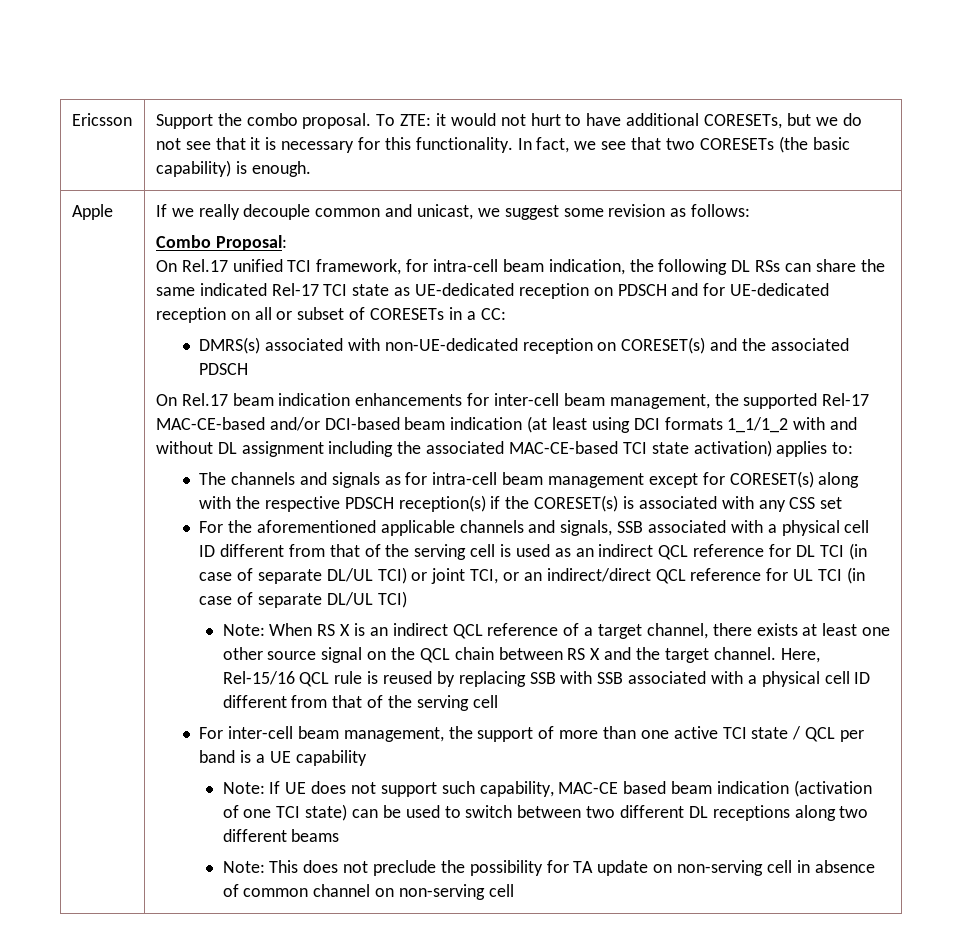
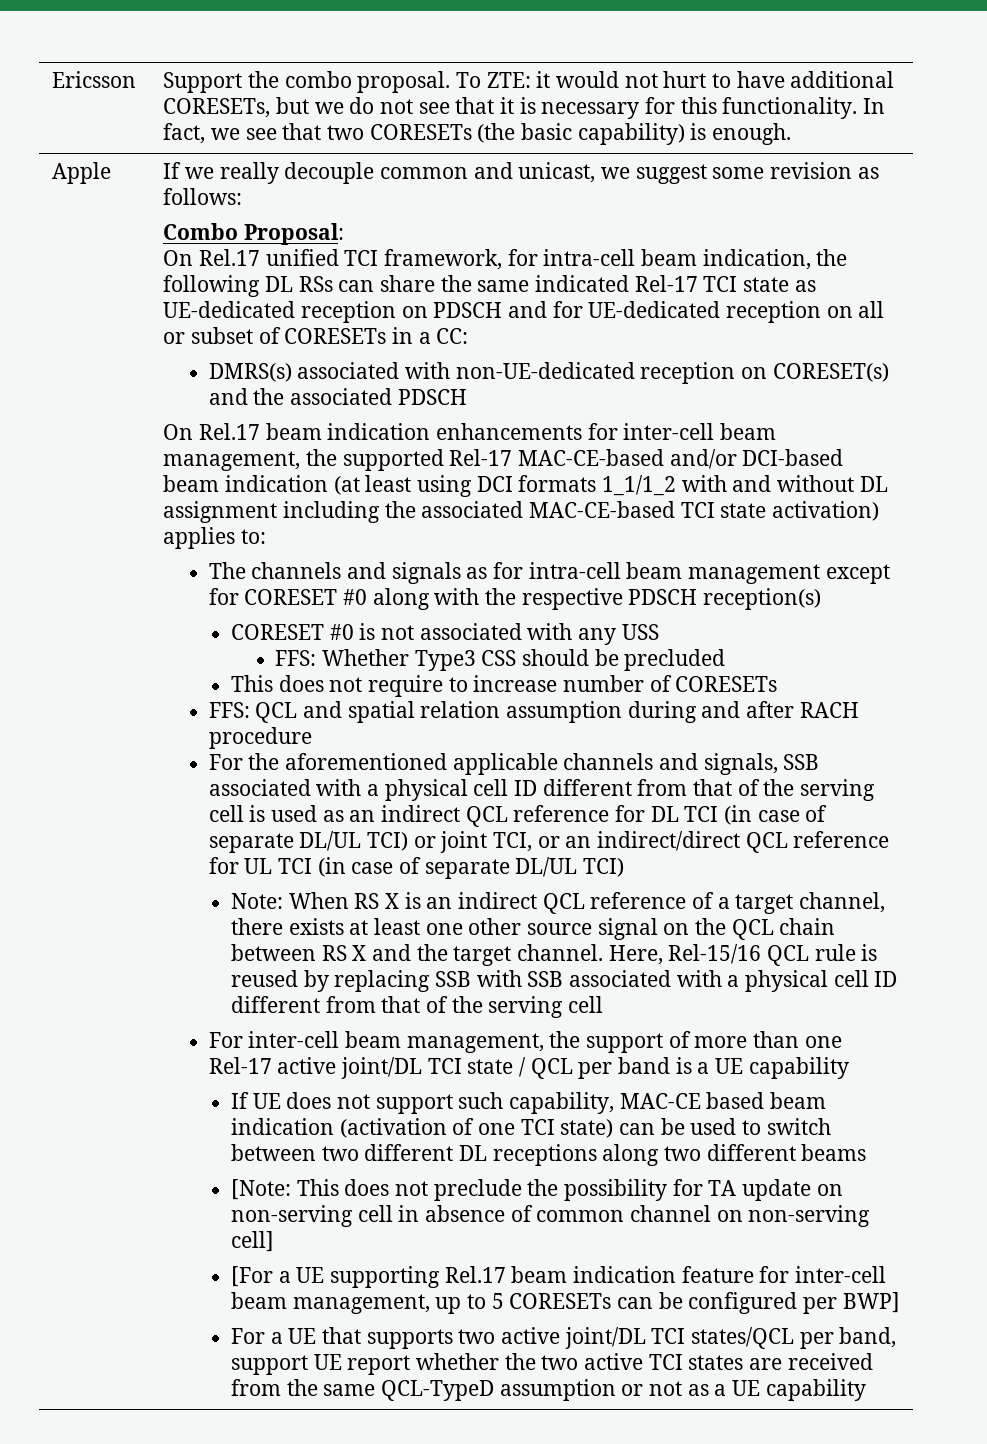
[729,471,814,488] CORESET(s) -> [244,589,368,605] CORESET #0
[490,495,843,512] if the CORESET(s) is associated with any CSS set -> [230,623,659,645] [275,649,726,671] [230,675,778,697] [208,701,859,723] [208,727,312,749] // CORESET #0 is not associated with any USS // FFS: Whether Type3 CSS should be precluded // This does not require to increase number of CORESETs // FFS: QCL and spatial relation assumption during and after RACH procedure
[673,726,718,739] active -> [208,1057,423,1079] Rel-17 active joint/DL
[222,782,265,794] Note: -> (849, 1068) none
[222,861,265,873] Note: -> [230,1179,291,1200] [Note:
[488,884,514,897] cell -> [230,1231,274,1252] [230,1266,886,1288] [230,1292,900,1314] [230,1327,897,1349] [230,1353,873,1375] [230,1379,866,1401] cell] // [For a UE supporting Rel.17 beam indication feature for inter-cell beam management, up to 5 CORESETs can be configured per BWP] // For a UE that supports two active joint/DL TCI states/QCL per band, support UE report whether the two active TCI states are received from the same QCL-TypeD assumption or not as a UE capability

